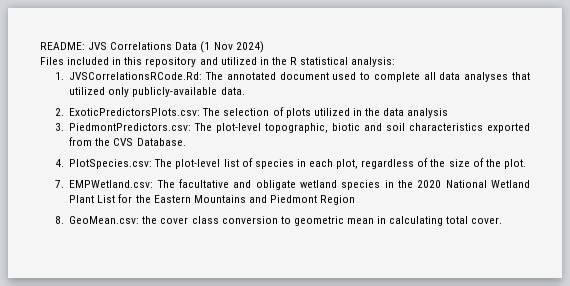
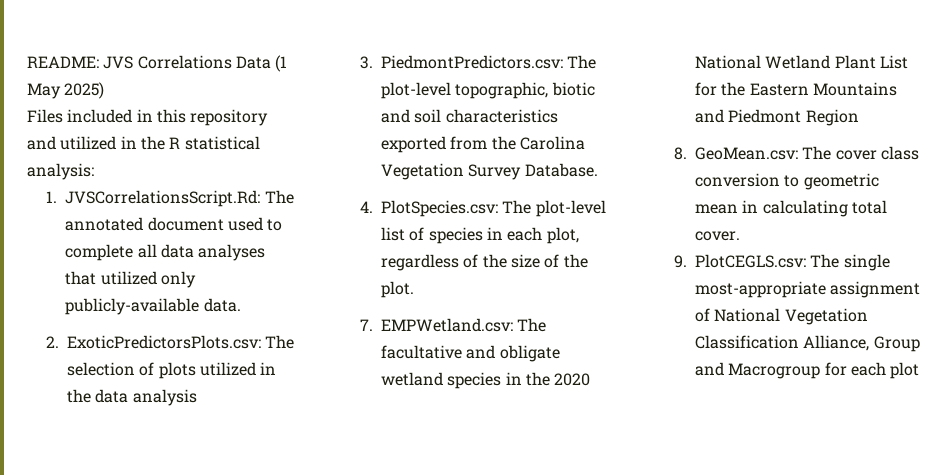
[213,41,264,53] Nov 2024) -> [27,82,105,99] May 2025)
[69,72,203,80] JVSCorrelationsRCode.Rd: -> [65,190,261,207] JVSCorrelationsScript.Rd:
[113,138,134,146] CVS -> [520,136,586,150] [381,163,522,180] Carolina Vegetation Survey
[142,216,158,224] the -> [802,146,832,160] The
(503, 220) none -> [674,254,890,271] [695,281,921,298] [695,308,868,325] [695,335,920,352] [695,362,920,379] // 9. PlotCEGLS.csv: The single most-appropriate assignment of National Vegetation Classification Alliance, Group and Macrogroup for each plot

